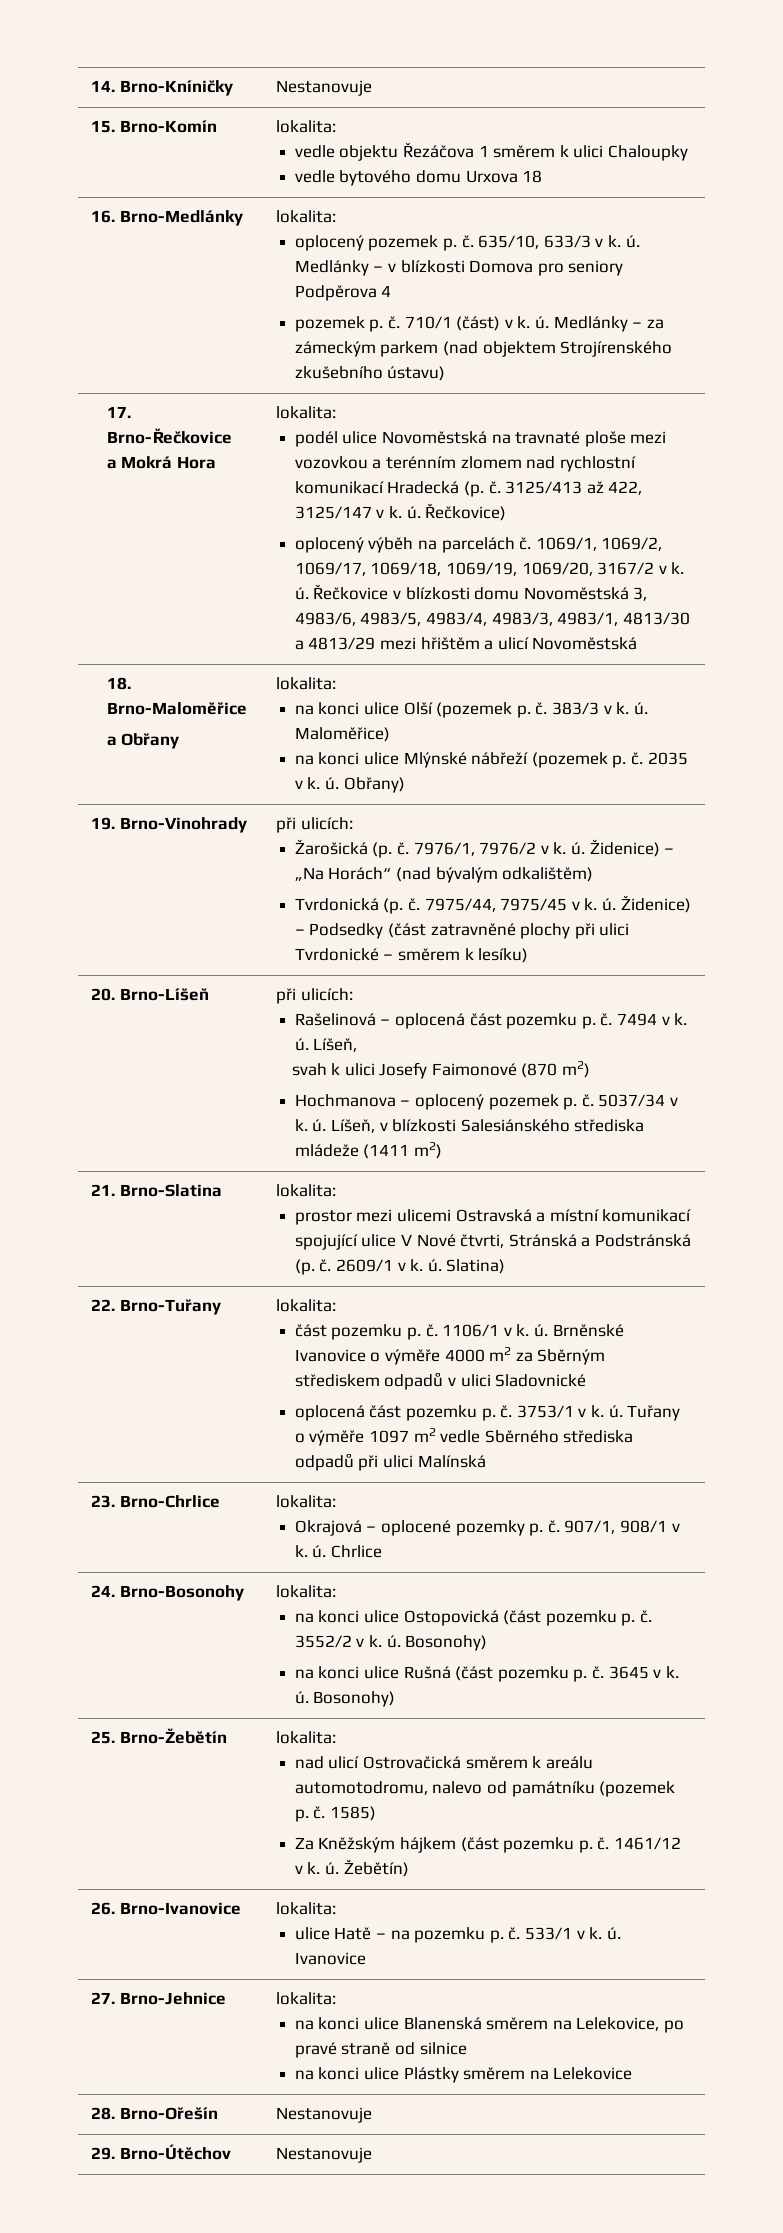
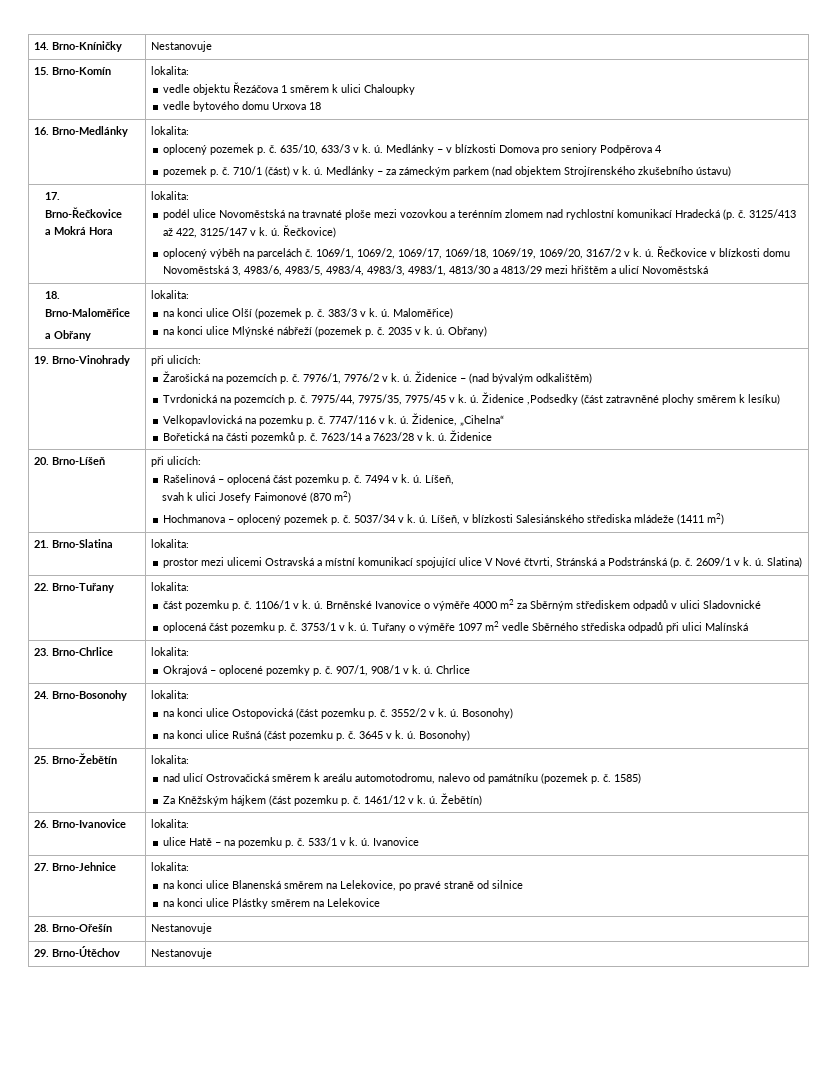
[372,842,393,858] (p. -> [212,373,290,384] na pozemcích p.
[589,839,675,857] [294,867,392,881] Židenice) – „Na Horách“ -> [415,371,467,382] Židenice –
[383,898,404,914] (p. -> [220,394,298,405] na pozemcích p.
(496, 905) none -> [358,394,403,405] 7975/35,
[620,895,691,913] [294,923,630,939] [294,948,529,963] Židenice) – Podsedky (část zatravněné plochy při ulici Tvrdonické – směrem k lesíku) -> [482,392,781,405] [163,413,505,426] [163,430,493,443] Židenice ,Podsedky (část zatravněné plochy směrem k lesíku) // Velkopavlovická na pozemku p. č. 7747/116 v k. ú. Židenice, „Cihelna“ // Bořetická na části pozemků p. č. 7623/14 a 7623/28 v k. ú. Židenice

